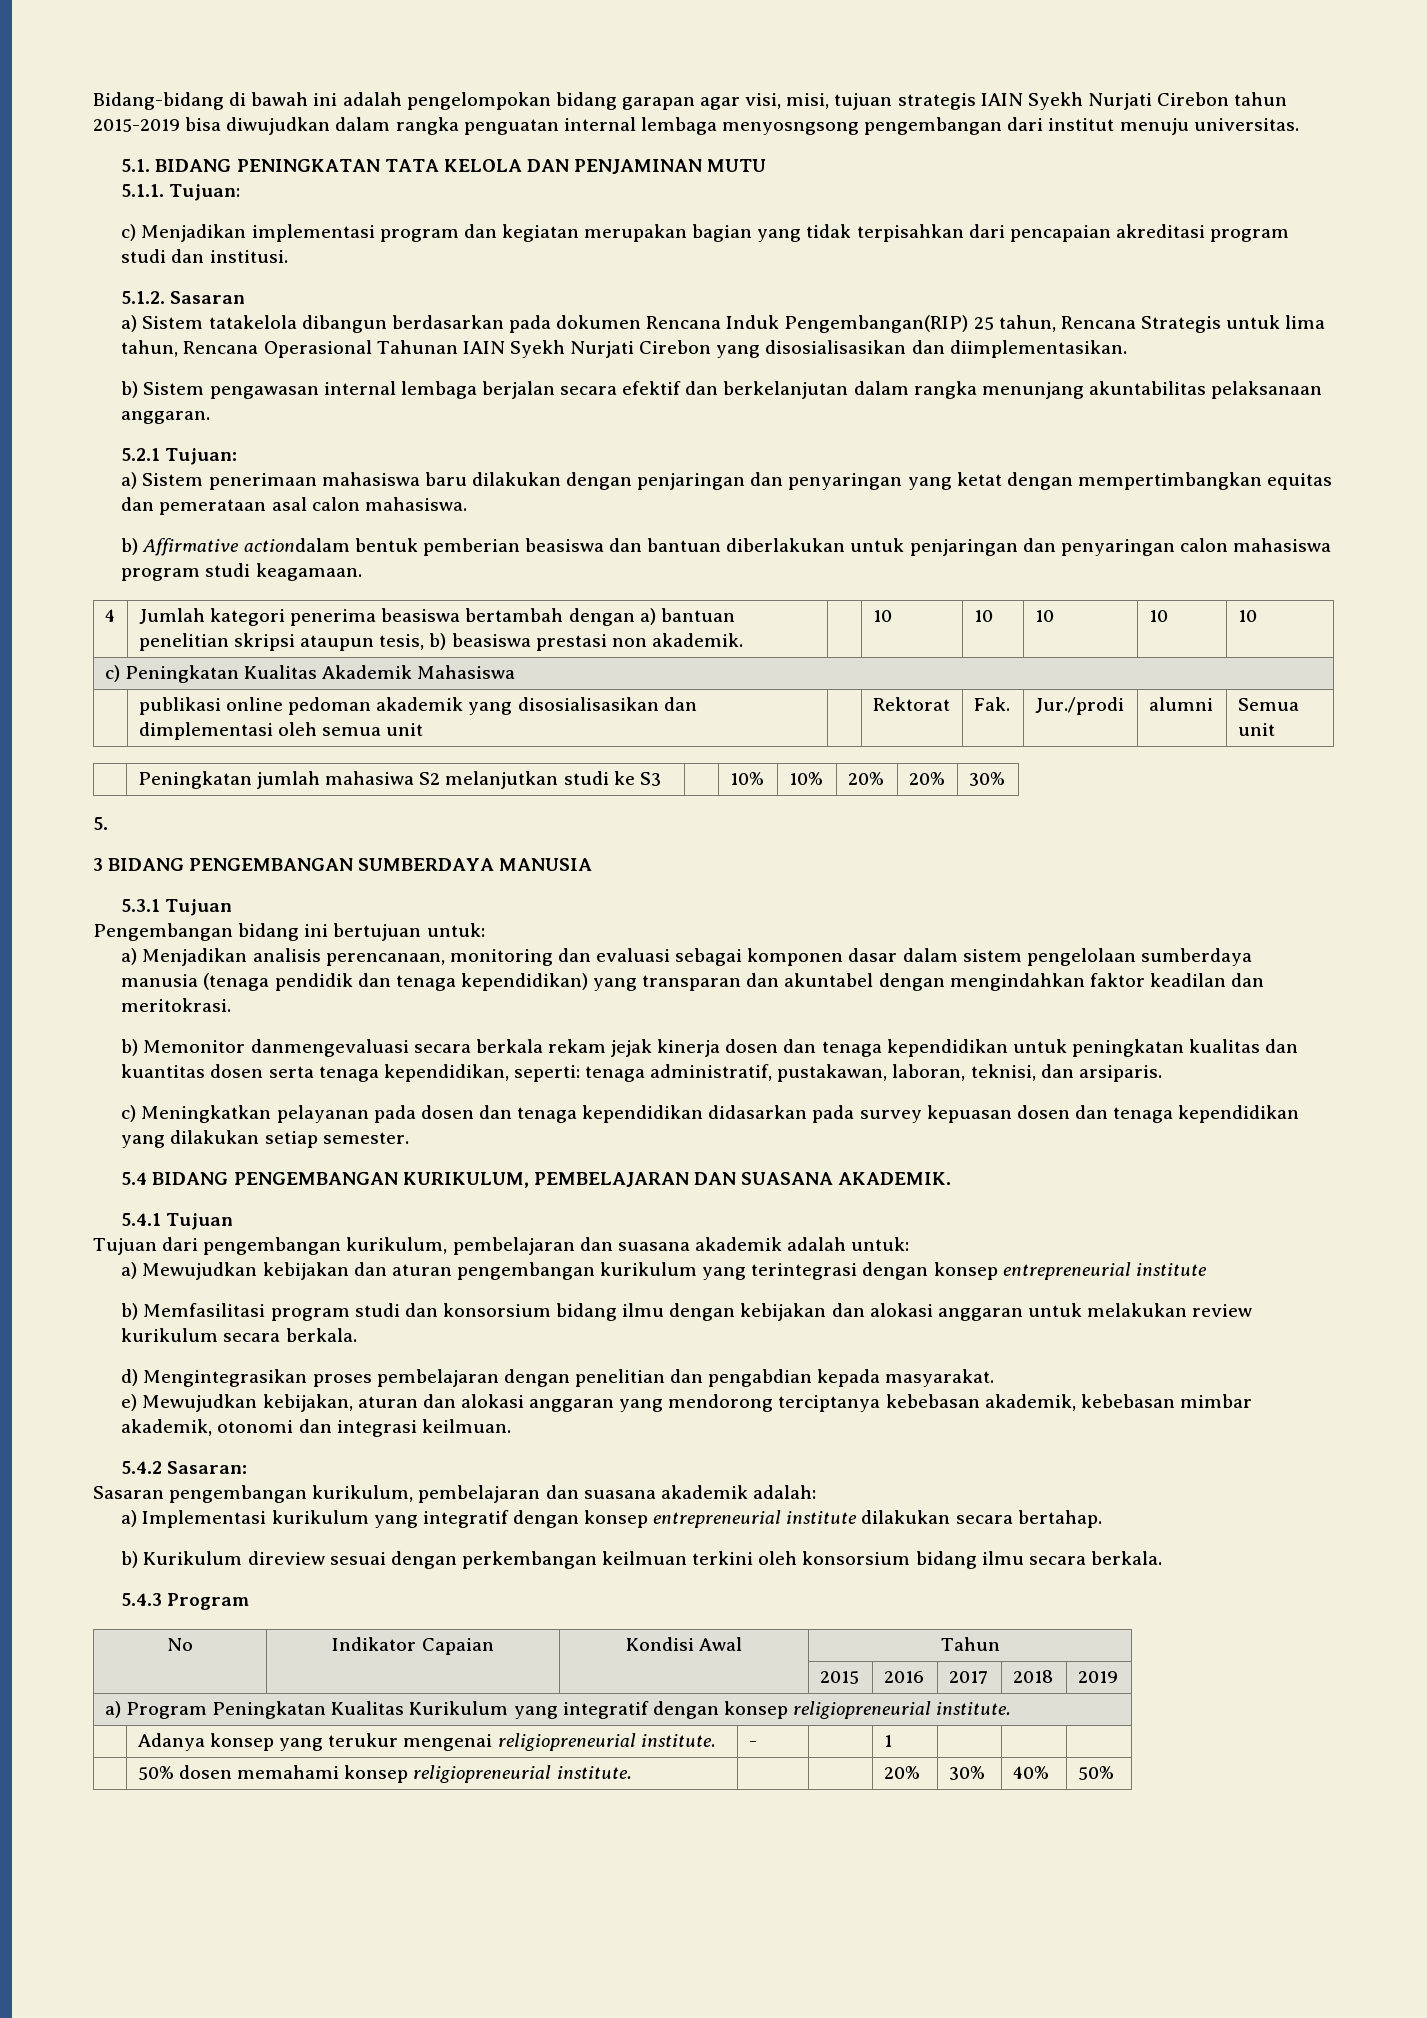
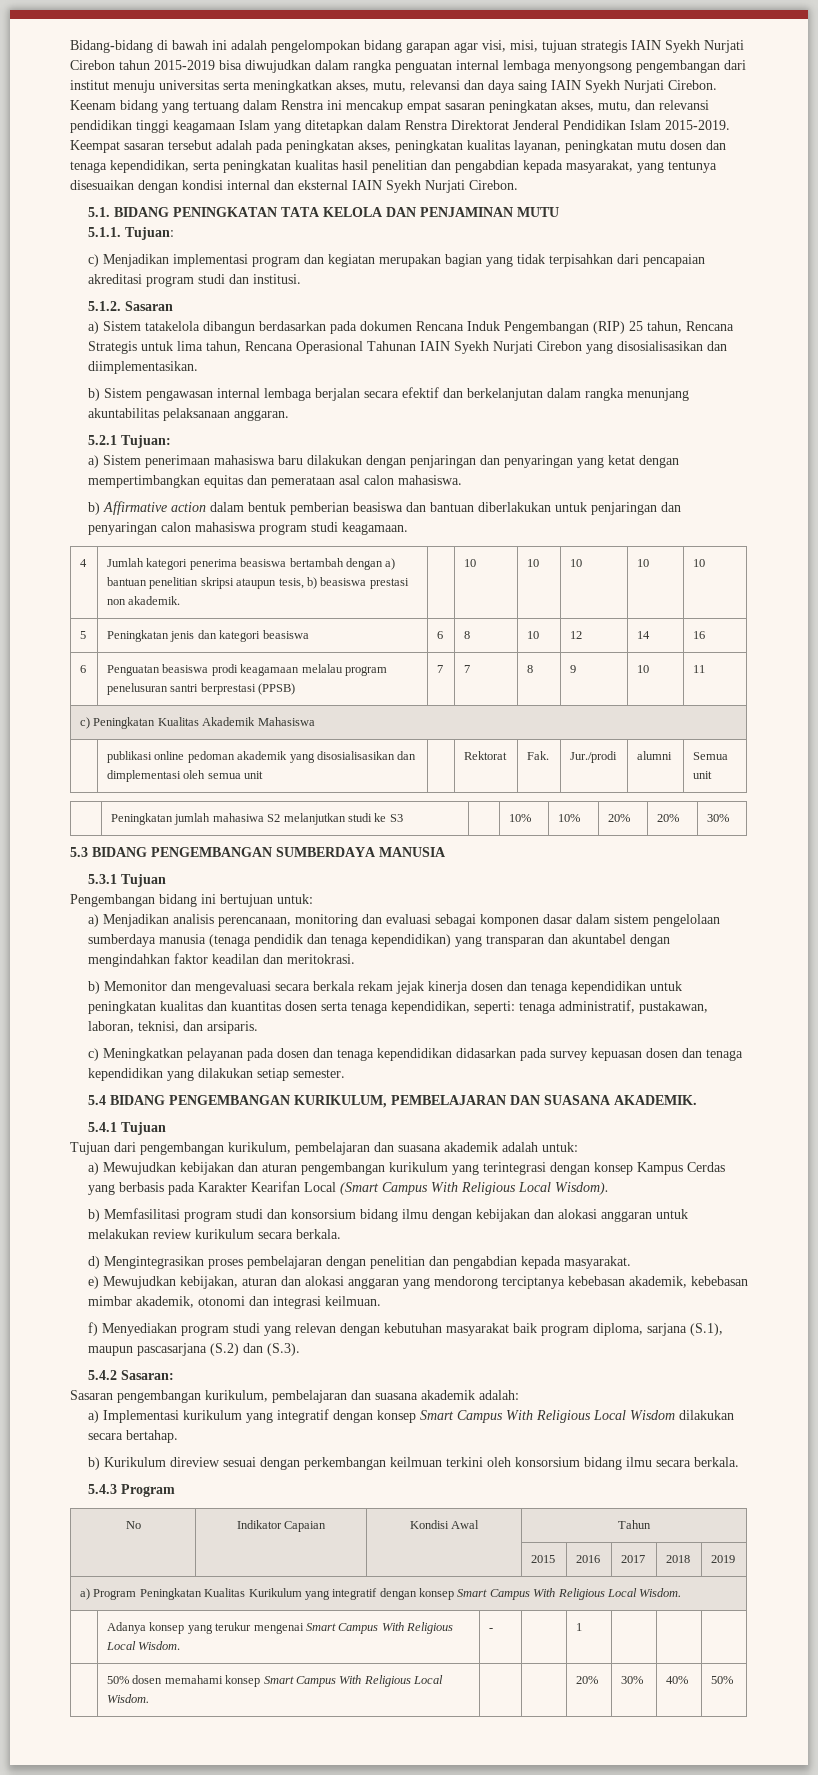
[722,122,860,135] menyosngsong -> [554,62,632,73] menyongsong
[1193,118,1299,131] universitas. -> [159,80,717,93] [70,100,709,113] [70,120,730,133] [70,140,726,153] [70,160,717,173] [70,180,518,193] universitas serta meningkatkan akses, mutu, relevansi dan daya saing IAIN Syekh Nurjati Cirebon. Keenam bidang yang tertuang dalam Renstra ini mencakup empat sasaran peningkatan akses, mutu, dan relevansi pendidikan tinggi keagamaan Islam yang ditetapkan dalam Renstra Direktorat Jenderal Pendidikan Islam 2015-2019. Keempat sasaran tersebut adalah pada peningkatan akses, peningkatan kualitas layanan, peningkatan mutu dosen dan tenaga kependidikan, serta peningkatan kualitas hasil penelitian dan pengabdian kepada masyarakat, yang tentunya disesuaikan dengan kondisi internal dan eksternal IAIN Syekh Nurjati Cirebon.
[784,315,969,333] Pengembangan(RIP) -> [503,321,625,334] Pengembangan (RIP)
[243,538,350,552] actiondalam -> [170,502,244,512] action dalam
(1257, 616) none -> [80,631,87,639] [107,630,309,642] [437,631,444,639] [464,631,471,639] [527,631,540,639] [570,631,583,639] [637,631,651,639] [693,631,706,639] [80,665,87,673] [107,664,387,676] [107,683,296,695] [437,665,444,673] [464,665,471,673] [527,665,534,673] [570,665,577,673] [637,665,650,673] [693,665,706,673] // 5 | Peningkatan jenis dan kategori beasiswa | 6 | 8 | 10 | 12 | 14 | 16 // 6 | Penguatan beasiswa prodi keagamaan melalau program penelusuran santri berprestasi (PPSB) | 7 | 7 | 8 | 9 | 10 | 11
[93,817,108,830] [93,858,103,871] 5. // 3 -> [70,847,88,857] 5.3
[250,1039,409,1057] danmengevaluasi -> [170,981,271,994] dan mengevaluasi
[1002,1262,1207,1280] entrepreneurial institute -> [636,1162,725,1175] [87,1181,609,1195] Kampus Cerdas yang berbasis pada Karakter Kearifan Local (Smart Campus With Religious Local Wisdom).
(511, 1426) none -> [87,1322,723,1336] [87,1343,300,1356] // f) Menyediakan program studi yang relevan dengan kebutuhan masyarakat baik program diploma, sarjana (S.1), maupun pascasarjana (S.2) dan (S.3).
[653,1510,858,1528] entrepreneurial institute -> [419,1410,675,1423] Smart Campus With Religious Local Wisdom
[793,1701,1012,1719] religiopreneurial institute. -> [457,1588,682,1600] Smart Campus With Religious Local Wisdom.
[497,1733,715,1751] religiopreneurial institute. -> [305,1622,454,1634] [106,1641,181,1650] Smart Campus With Religious Local Wisdom.
[413,1765,632,1783] religiopreneurial institute. -> [263,1675,444,1687] [107,1694,150,1703] Smart Campus With Religious Local Wisdom.

